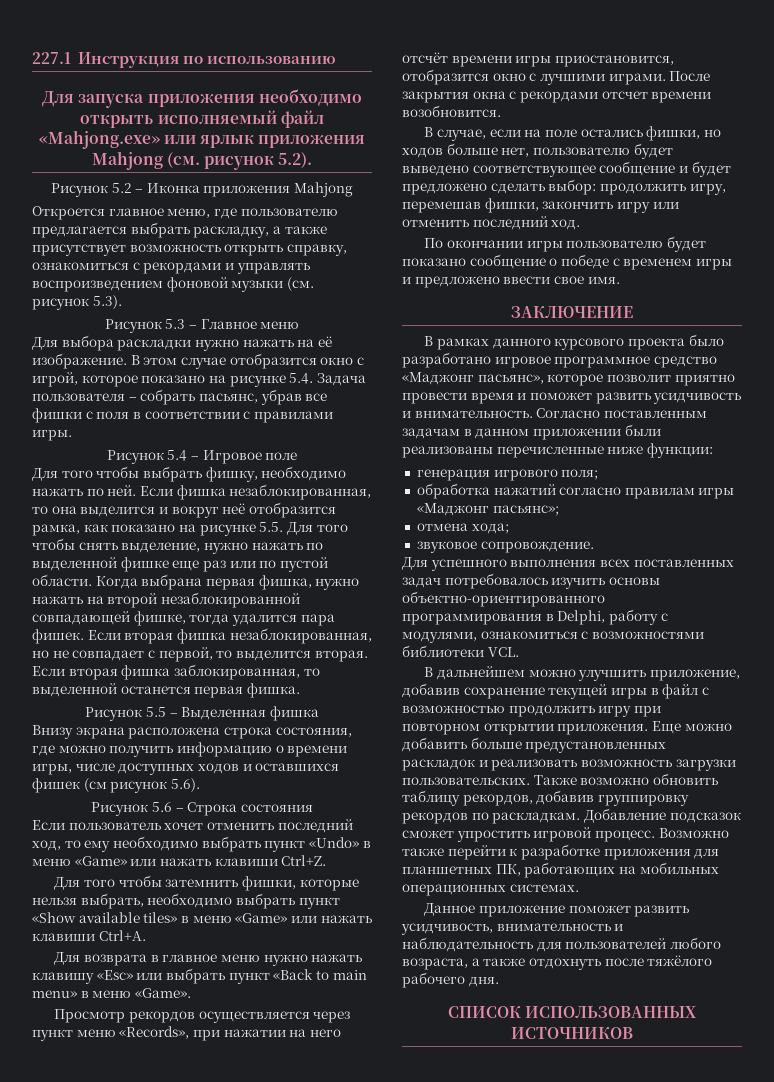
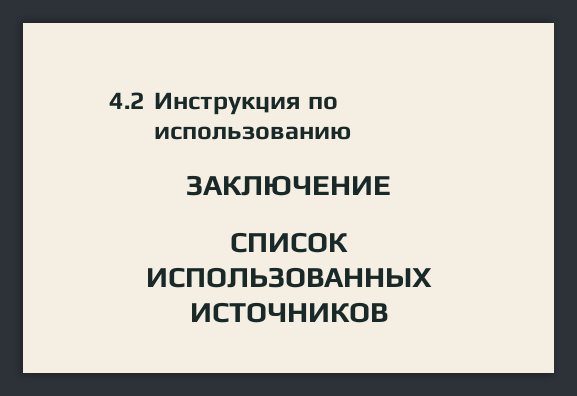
[32,52,71,64] 227.1 -> [109,92,145,109] 4.2
[42,89,362,108] [80,110,324,128] [38,130,366,149] [91,151,313,170] [50,182,354,197] [32,206,338,220] [32,222,327,238] [32,244,347,256] [32,262,310,274] [32,277,314,292] [32,295,122,310] [104,319,300,333] [32,335,332,351] [32,353,364,369] [32,372,366,387] [32,389,328,405] [32,408,333,423] [32,430,72,441] [106,450,298,464] [32,466,347,482] [32,484,372,500] [32,502,336,518] [32,522,348,536] [32,538,324,554] [32,557,328,572] [32,574,360,590] [32,592,300,608] [32,611,335,626] [32,628,372,644] [32,647,368,662] [32,664,320,680] [32,683,300,698] [85,706,319,721] [32,725,352,739] [32,742,348,757] [32,763,340,775] [32,778,200,793] [91,802,313,816] [32,819,353,833] [32,836,371,852] [32,855,327,866] [54,875,359,891] [32,893,340,909] [32,912,372,923] [32,930,146,941] [54,952,363,966] [32,968,367,984] [32,988,191,998] [54,1009,351,1023] [32,1026,341,1041] [402,52,674,67] [402,69,711,85] [402,91,712,103] [402,105,501,117] [424,126,721,141] [402,143,673,159] [402,161,731,177] [402,179,726,195] [402,198,679,213] [402,216,581,230] [424,236,707,252] [402,254,732,270] [402,276,620,288] [511,306,633,318] [424,334,724,350] [402,352,717,368] [402,372,735,386] [402,392,742,404] [402,408,707,418] [402,424,661,440] [402,443,713,458] [416,469,599,481] [416,483,735,499] [416,503,559,516] [416,523,509,534] [416,541,594,553] [402,557,734,571] [402,573,660,589] [402,591,605,607] [402,609,668,625] [402,631,704,643] [402,645,519,657] [424,666,741,681] [402,683,709,699] [402,705,661,717] [402,721,732,735] [402,737,667,753] [402,759,736,771] [402,773,718,785] [402,790,689,806] [402,808,741,824] [402,827,729,842] [402,844,720,860] [402,862,719,878] [402,884,579,896] [424,903,690,917] [401,923,624,935] [402,937,721,952] [402,955,713,970] [402,972,499,988] Для запуска приложения необходимо открыть исполняемый файл «Mahjong.exe» или ярлык приложения Mahjong (см. рисунок 5.2). // Рисунок 5.2 – Иконка приложения Mahjong // Откроется главное меню, где пользователю предлагается выбрать раскладку, а также присутствует возможность открыть справку, ознакомиться с рекордами и управлять воспроизведением фоновой музыки (см. рисунок 5.3). // Рисунок 5.3 – Главное меню // Для выбора раскладки нужно нажать на её изображение. В этом случае отобразится окно с игрой, которое показано на рисунке 5.4. Задача пользователя – собрать пасьянс, убрав все фишки с поля в соответствии с правилами игры. // Рисунок 5.4 – Игровое поле // Для того чтобы выбрать фишку, необходимо нажать по ней. Если фишка незаблокированная, то она выделится и вокруг неё отобразится рамка, как показано на рисунке 5.5. Для того чтобы снять выделение, нужно нажать по выделенной фишке еще раз или по пустой области. Когда выбрана первая фишка, нужно нажать на второй незаблокированной совпадающей фишке, тогда удалится пара фишек. Если вторая фишка незаблокированная, но не совпадает с первой, то выделится вторая. Если вторая фишка заблокированная, то выделенной останется первая фишка. // Рисунок 5.5 – Выделенная фишка // Внизу экрана расположена строка состояния, где можно получить информацию о времени игры, числе доступных ходов и оставшихся фишек (см рисунок 5.6). // Рисунок 5.6 – Строка состояния // Если пользователь хочет отменить последний ход, то ему необходимо выбрать пункт «Undo» в меню «Game» или нажать клавиши Ctrl+Z. // Для того чтобы затемнить фишки, которые нельзя выбрать, необходимо выбрать пункт «Show available tiles» в меню «Game» или нажать клавиши Ctrl+A. // Для возврата в главное меню нужно нажать клавишу «Esc» или выбрать пункт «Back to main menu» в меню «Game». // Просмотр рекордов осуществляется через пункт меню «Records», при нажатии на него отсчёт времени игры приостановится, отобразится окно с лучшими играми. После закрытия окна с рекордами отсчет времени возобновится. // В случае, если на поле остались фишки, но ходов больше нет, пользователю будет выведено соответствующее сообщение и будет предложено сделать выбор: продолжить игру, перемешав фишки, закончить игру или отменить последний ход. // По окончании игры пользователю будет показано сообщение о победе с временем игры и предложено ввести свое имя. // ЗАКЛЮЧЕНИЕ // В рамках данного курсового проекта было разработано игровое программное средство «Маджонг пасьянс», которое позволит приятно провести время и поможет развить усидчивость и внимательность. Согласно поставленным задачам в данном приложении были реализованы перечисленные ниже функции: // генерация игрового поля; // обработка нажатий согласно правилам игры «Маджонг пасьянс»; // отмена хода; // звуковое сопровождение. // Для успешного выполнения всех поставленных задач потребовалось изучить основы объектно-ориентированного программирования в Delphi, работу с модулями, ознакомиться с возможностями библиотеки VCL. // В дальнейшем можно улучшить приложение, добавив сохранение текущей игры в файл с возможностью продолжить игру при повторном открытии приложения. Еще можно добавить больше предустановленных раскладок и реализовать возможность загрузки пользовательских. Также возможно обновить таблицу рекордов, добавив группировку рекордов по раскладкам. Добавление подсказок сможет упростить игровой процесс. Возможно также перейти к разработке приложения для планшетных ПК, работающих на мобильных операционных системах. // Данное приложение поможет развить усидчивость, внимательность и наблюдательность для пользователей любого возраста, а также отдохнуть после тяжёлого рабочего дня. -> [186,175,391,196] ЗАКЛЮЧЕНИЕ

